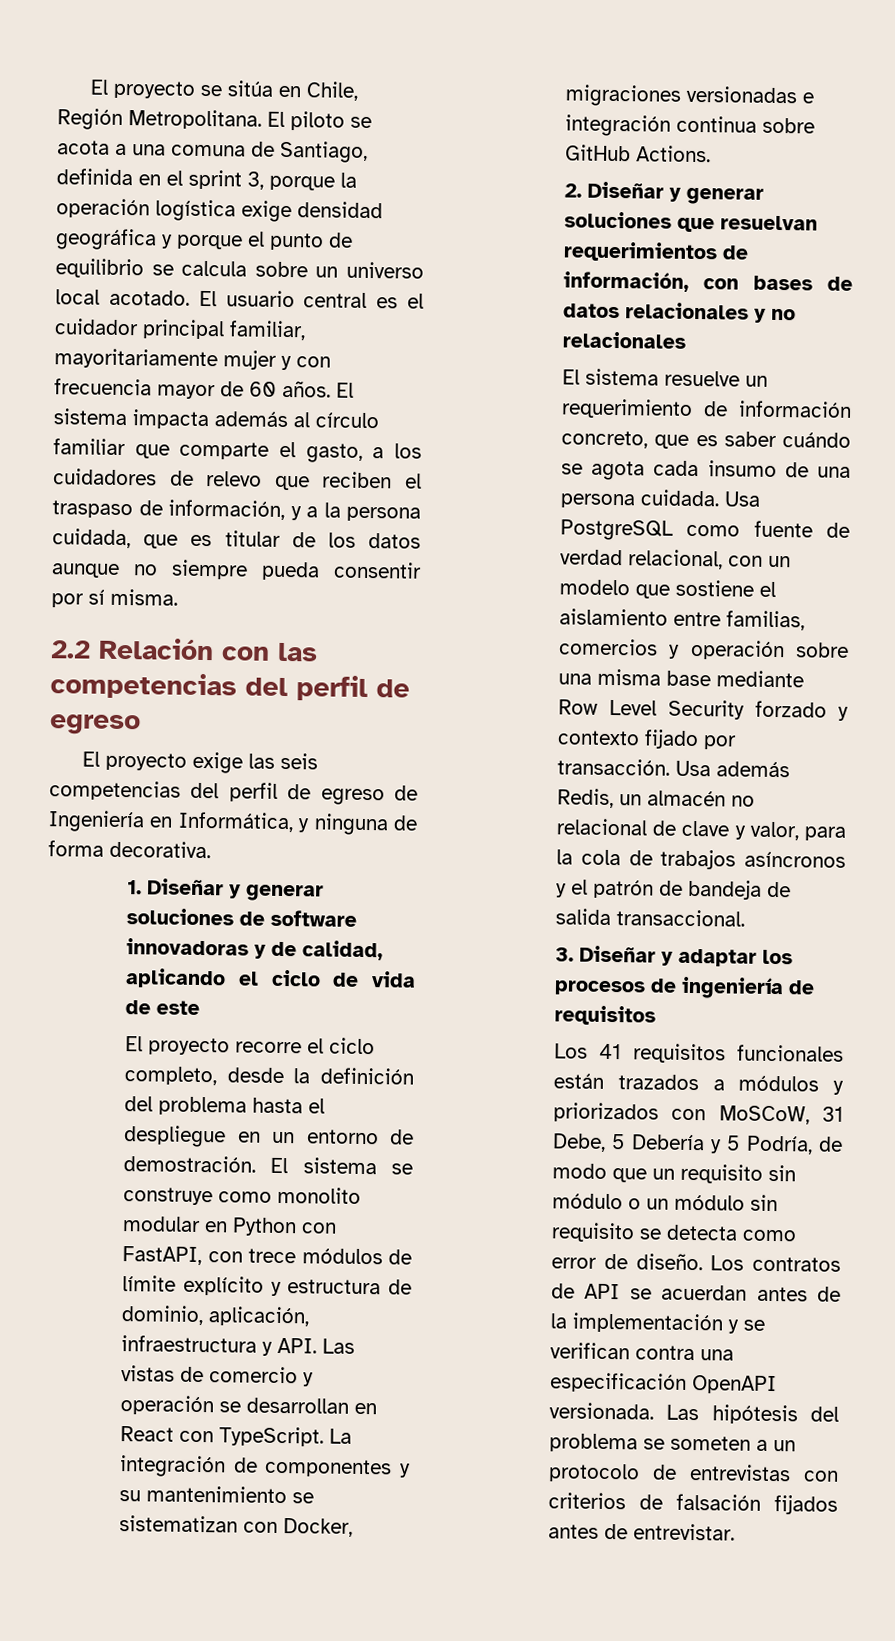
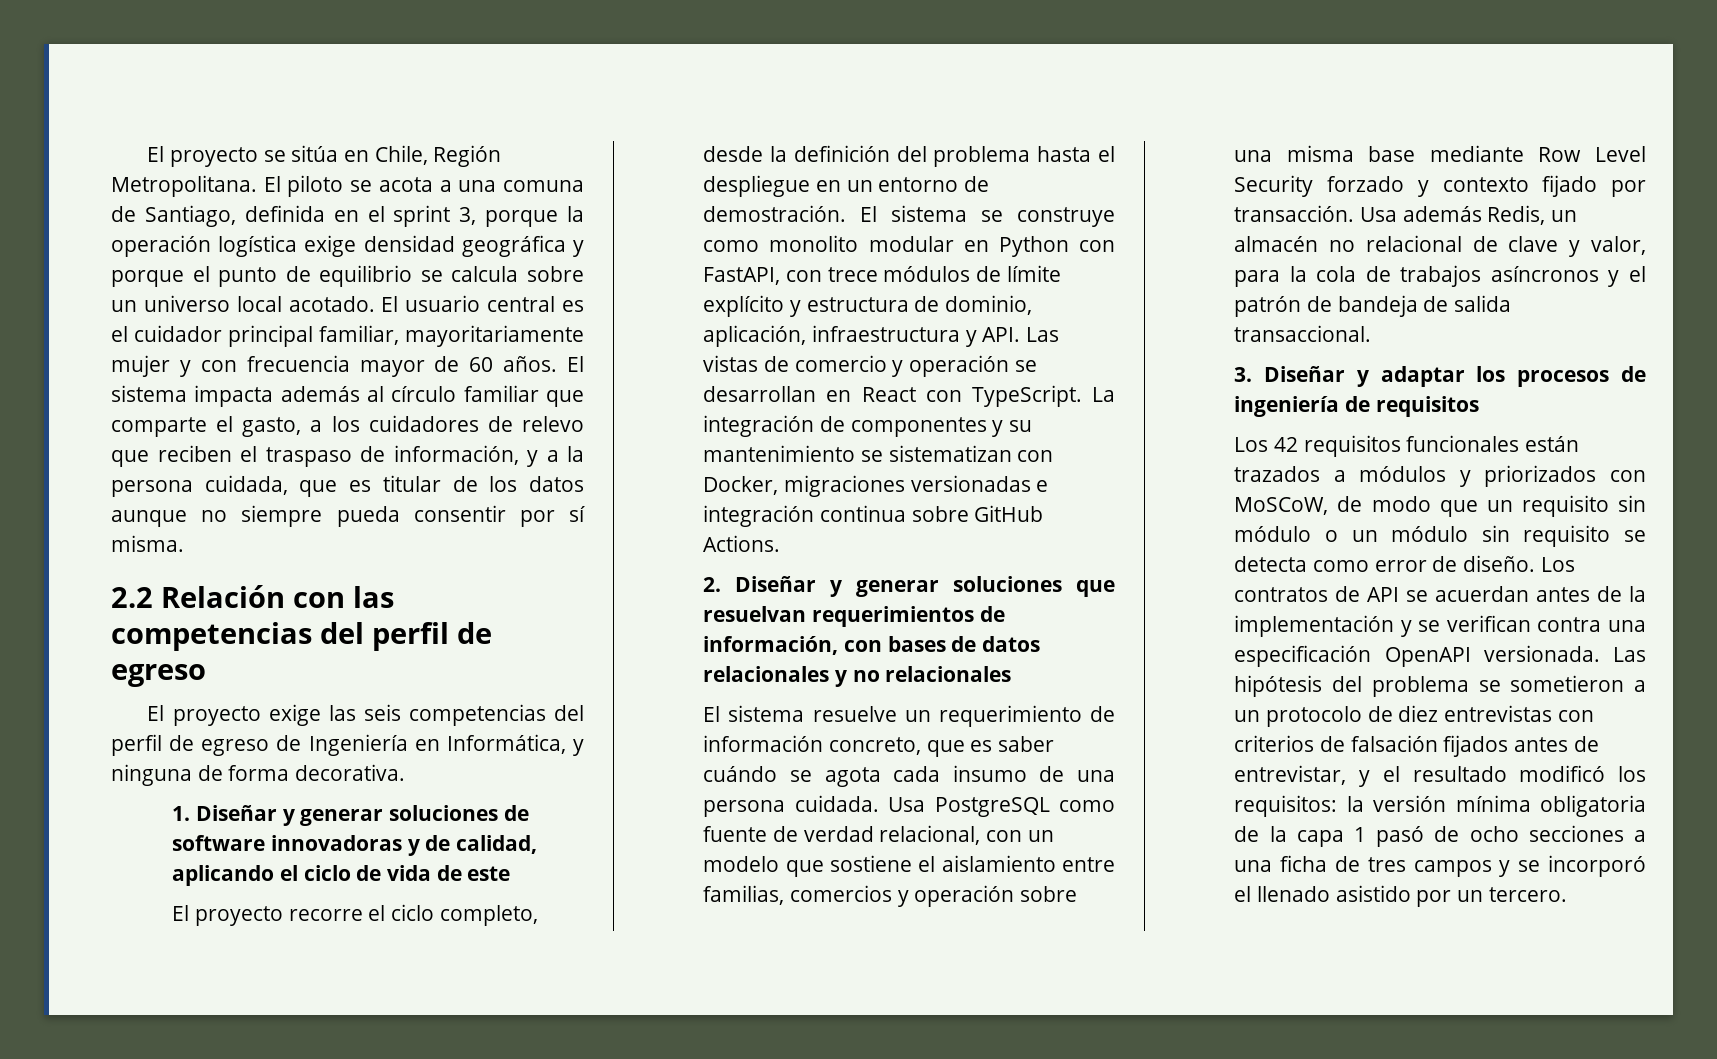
[599,1043,622,1060] 41 -> [1273,437,1298,452] 42
[822,1106,843,1122] [552,1133,813,1155] 31 Debe, 5 Debería y 5 Podría, -> (1329, 506) none
[670,1435,752,1451] someten -> [1510,675,1625,692] sometieron
(678, 1472) none -> [1398,705,1439,722] diez
[633,1523,736,1541] entrevistar. -> [1234,765,1646,787] [1234,795,1646,817] [1234,825,1646,847] [1234,855,1646,877] [1234,885,1567,907] entrevistar, y el resultado modificó los requisitos: la versión mínima obligatoria de la capa 1 pasó de ocho secciones a una ficha de tres campos y se incorporó el llenado asistido por un tercero.

